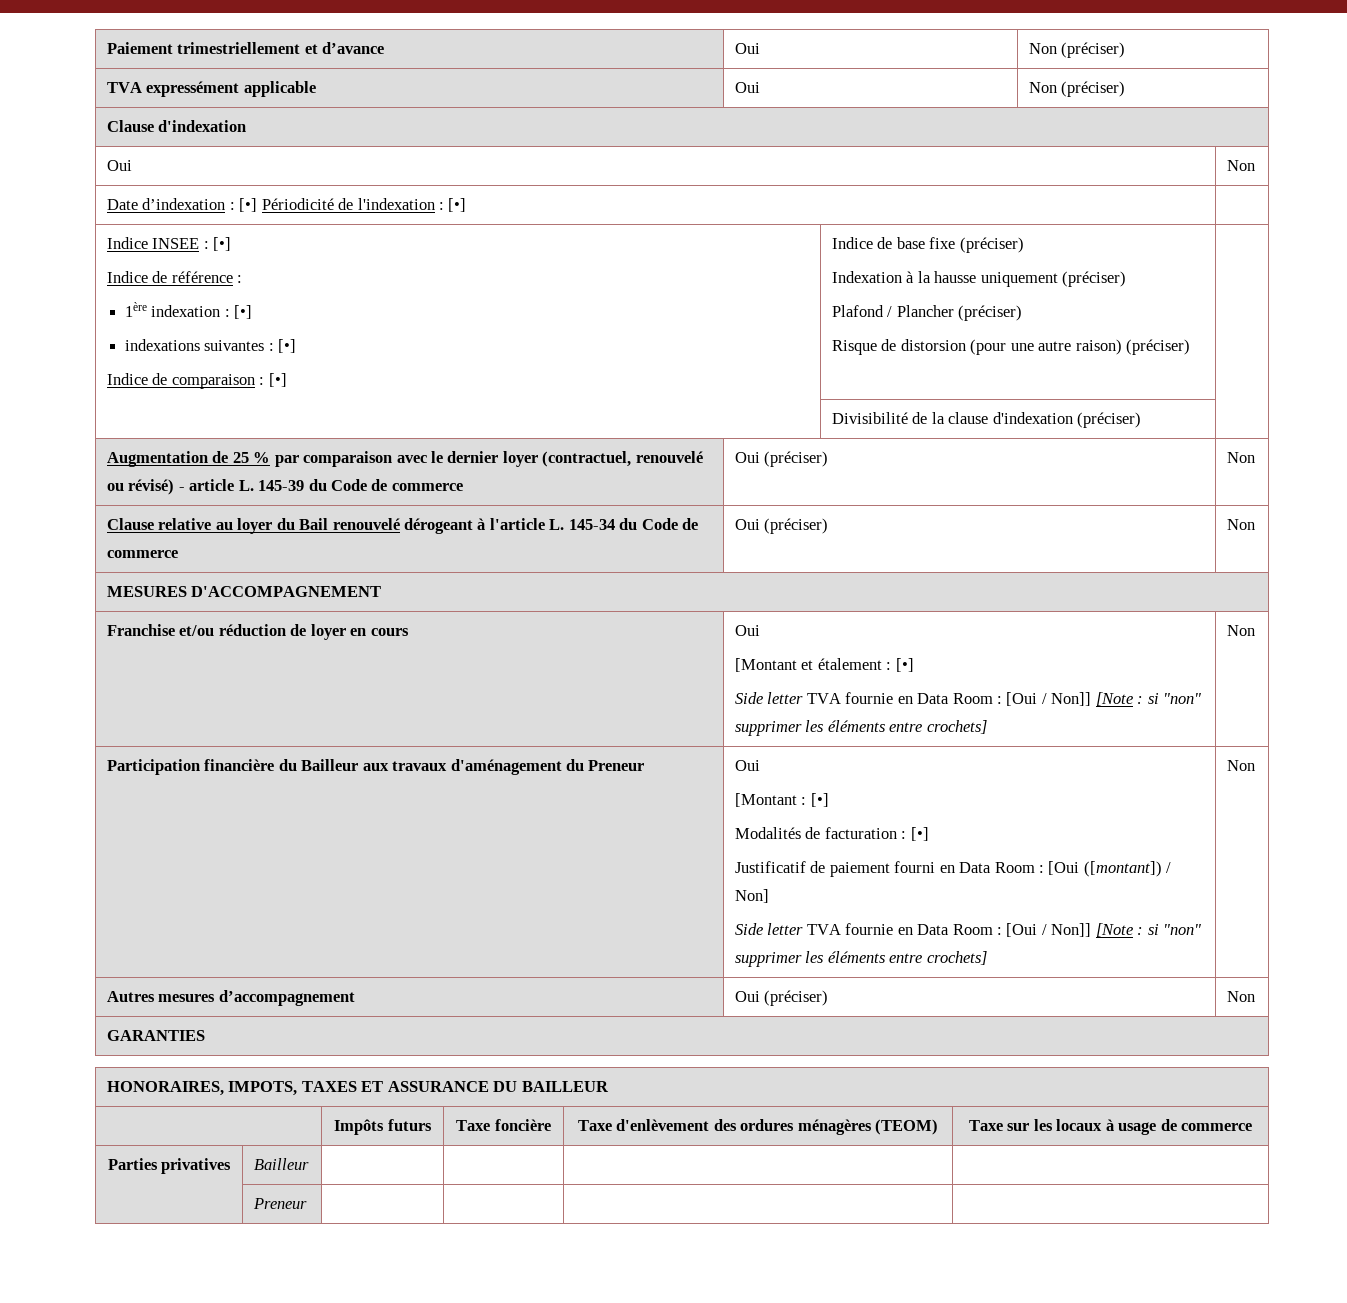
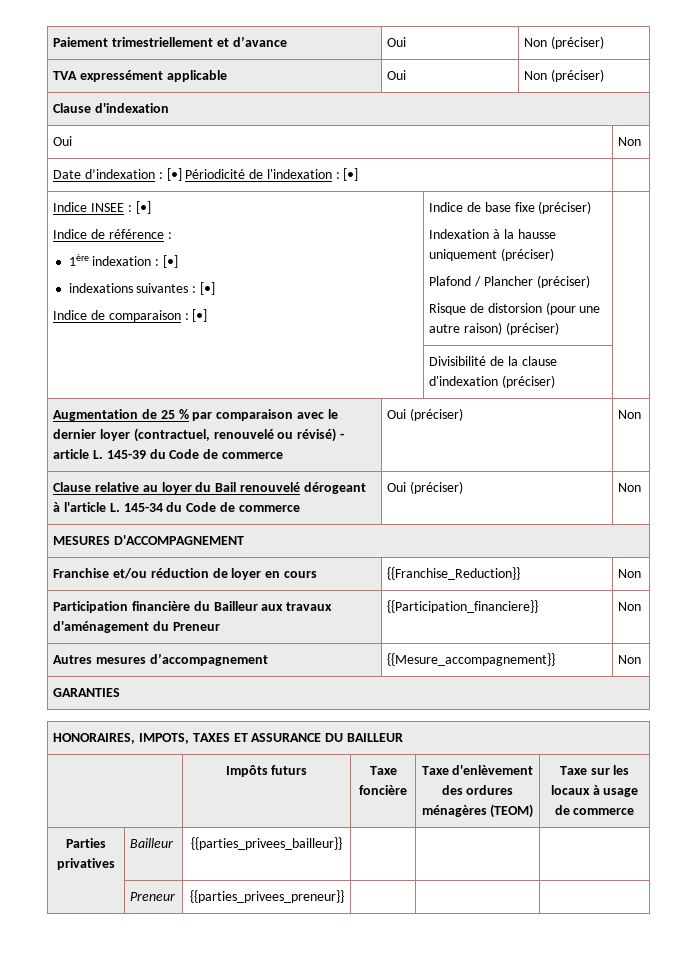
[734,625,760,636] [734,658,914,672] [734,692,1202,706] [734,720,987,736] Oui // [Montant et étalement : [•] // Side letter TVA fournie en Data Room : [Oui / Non]] [Note : si "non" supprimer les éléments entre crochets] -> [387,567,521,580] {{Franchise_Reduction}}
[734,760,760,771] [734,793,829,807] [734,827,929,841] [734,861,1172,877] [734,889,769,903] [734,923,1202,937] [734,951,987,967] Oui // [Montant : [•] // Modalités de facturation : [•] // Justificatif de paiement fourni en Data Room : [Oui ([montant]) / Non] // Side letter TVA fournie en Data Room : [Oui / Non]] [Note : si "non" supprimer les éléments entre crochets] -> [387,600,539,613] {{Participation_financiere}}
[734,990,829,1006] Oui (préciser) -> [387,653,556,666] {{Mesure_accompagnement}}
[252,1198,307,1209] | | | // | Preneur | -> [191,837,342,850] [130,892,176,901] [189,890,344,903] {{parties_privees_bailleur}} | | | // | Preneur | {{parties_privees_preneur}}

